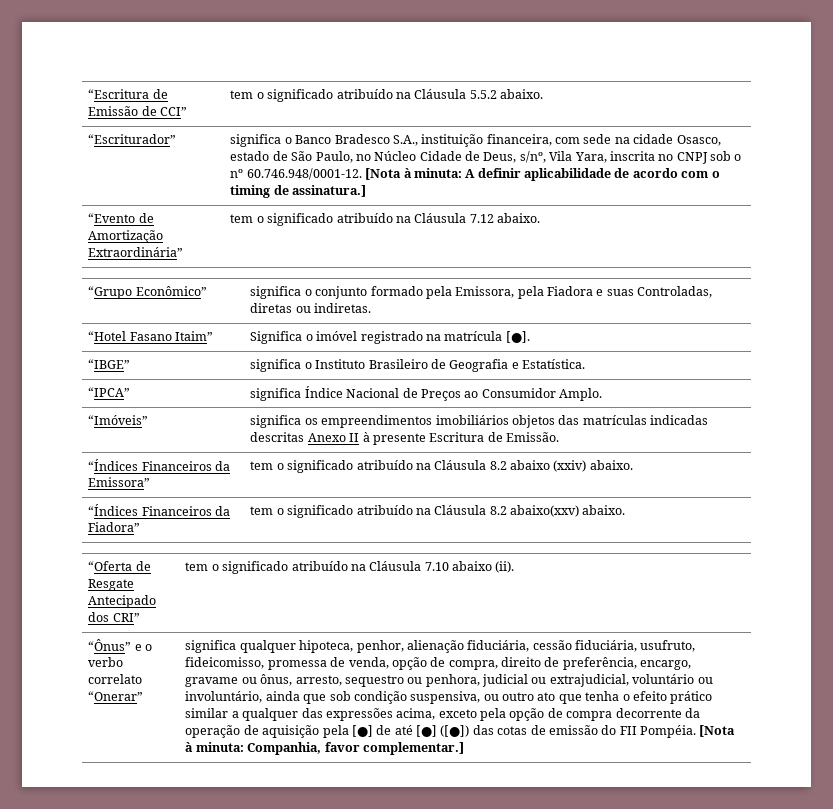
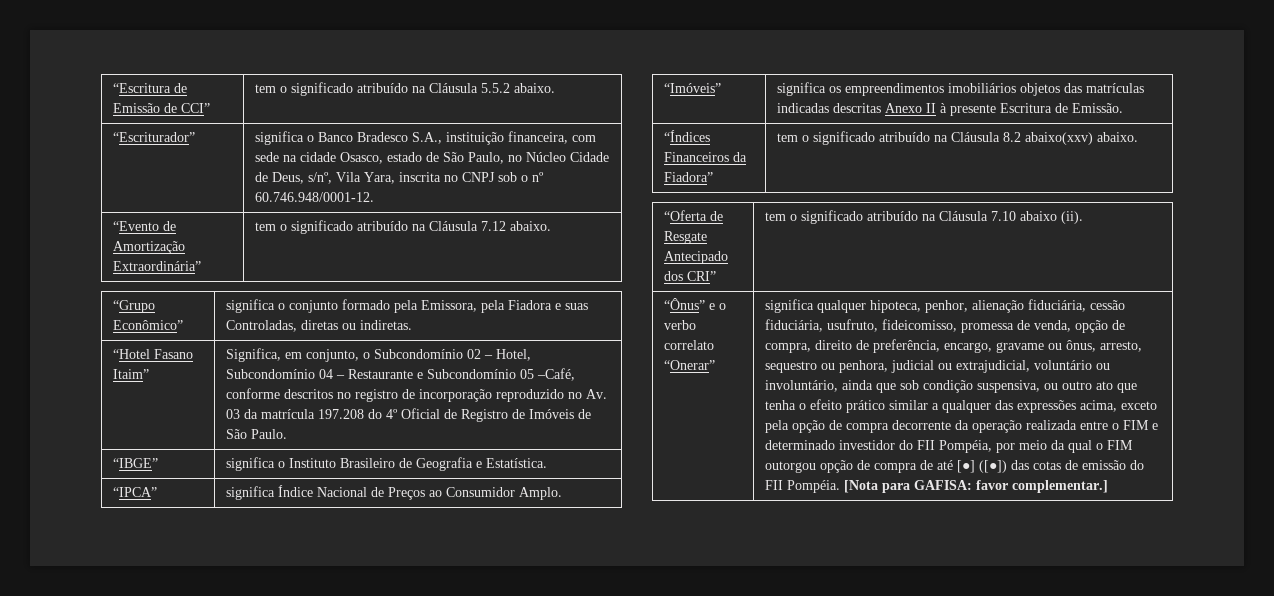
[365,168,720,181] [230,185,367,198] [Nota à minuta: A definir aplicabilidade de acordo com o timing de assinatura.] -> (375, 197) none
[250,331,530,344] Significa o imóvel registrado na matrícula [●]. -> [226,348,532,362] [226,368,576,381] [226,388,608,402] [226,408,592,422] [226,429,288,439] Significa, em conjunto, o Subcondomínio 02 – Hotel, Subcondomínio 04 – Restaurante e Subcondomínio 05 –Café, conforme descritos no registro de incorporação reproduzido no Av. 03 da matrícula 197.208 do 4º Oficial de Registro de Imóveis de São Paulo.
[88,459,231,471] [88,477,151,487] [250,460,633,473] // “Índices Financeiros da Emissora” | tem o significado atribuído na Cláusula 8.2 abaixo (xxiv) abaixo. -> (1124, 108) none
[243,725,373,738] de aquisição pela [●] -> [1026,420,1159,430] [765,440,1134,453] [765,460,918,473] realizada entre o FIM e determinado investidor do FII Pompéia, por meio da qual o FIM outorgou opção de compra
[185,742,322,755] à minuta: Companhia, -> [882,480,973,493] para GAFISA:

